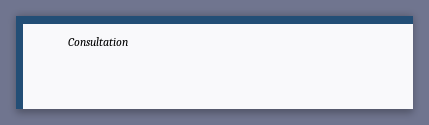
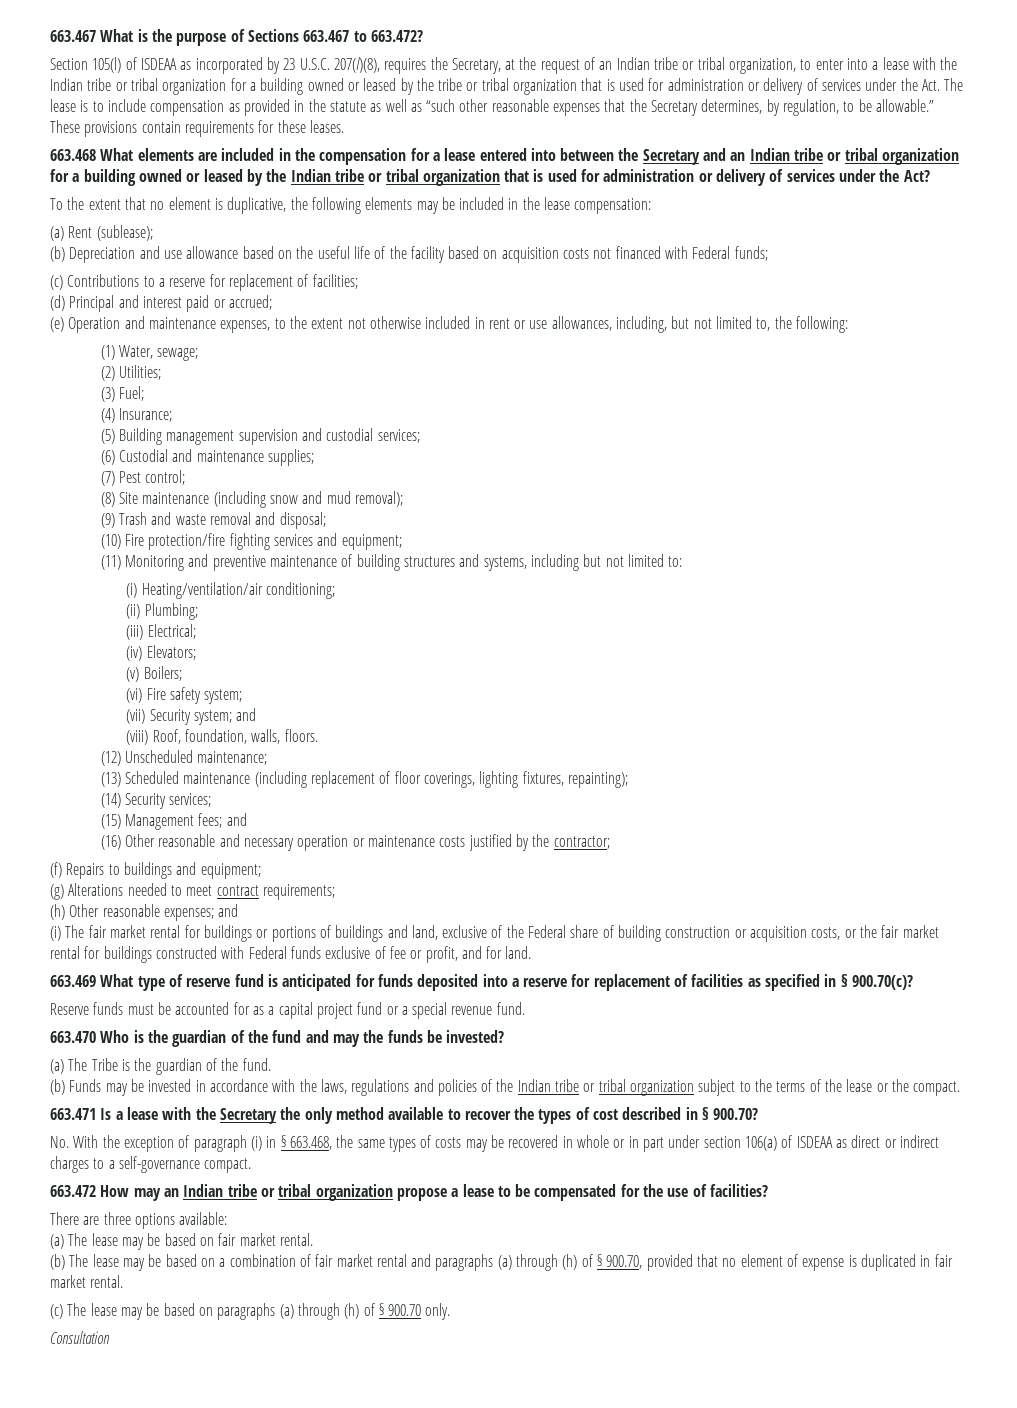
(68, 41) none -> [50,29,423,46] [50,57,958,74] [50,78,964,95] [50,99,935,116] [50,120,344,137] [50,148,960,165] [50,169,930,186] [50,197,652,214] [50,225,153,241] [50,246,768,263] [50,274,358,291] [50,295,272,312] [50,316,849,333] [100,345,199,361] [100,365,162,381] [100,386,145,402] [100,408,173,423] [100,428,420,445] [100,449,315,466] [100,470,186,486] [100,491,404,508] [100,512,326,529] [100,533,402,550] [100,554,683,571] [126,582,335,599] [126,603,198,620] [126,624,196,640] [126,645,196,661] [126,666,182,682] [126,687,243,704] [126,708,257,725] [126,729,318,745] [100,750,268,766] [100,771,629,788] [100,793,212,809] [100,813,247,830] [100,834,610,851] [50,862,261,879] [50,883,335,900] [50,904,239,921] [50,925,939,942] [50,946,532,963] [50,974,914,991] [50,1002,525,1019] [50,1030,505,1047] [50,1058,271,1075] [50,1079,961,1096] [50,1107,759,1124] [50,1135,939,1152] [50,1156,252,1173] [50,1184,769,1201] [50,1212,228,1229] [50,1233,313,1250] [50,1254,953,1271] [50,1275,124,1288] [50,1303,451,1320] 663.467 What is the purpose of Sections 663.467 to 663.472? // Section 105(l) of ISDEAA as incorporated by 23 U.S.C. 207(l)(8), requires the Secretary, at the request of an Indian tribe or tribal organization, to enter into a lease with the Indian tribe or tribal organization for a building owned or leased by the tribe or tribal organization that is used for administration or delivery of services under the Act. The lease is to include compensation as provided in the statute as well as “such other reasonable expenses that the Secretary determines, by regulation, to be allowable.” These provisions contain requirements for these leases. // 663.468 What elements are included in the compensation for a lease entered into between the Secretary and an Indian tribe or tribal organization for a building owned or leased by the Indian tribe or tribal organization that is used for administration or delivery of services under the Act? // To the extent that no element is duplicative, the following elements may be included in the lease compensation: // (a) Rent (sublease); // (b) Depreciation and use allowance based on the useful life of the facility based on acquisition costs not financed with Federal funds; // (c) Contributions to a reserve for replacement of facilities; // (d) Principal and interest paid or accrued; // (e) Operation and maintenance expenses, to the extent not otherwise included in rent or use allowances, including, but not limited to, the following: // (1) Water, sewage; // (2) Utilities; // (3) Fuel; // (4) Insurance; // (5) Building management supervision and custodial services; // (6) Custodial and maintenance supplies; // (7) Pest control; // (8) Site maintenance (including snow and mud removal); // (9) Trash and waste removal and disposal; // (10) Fire protection/fire fighting services and equipment; // (11) Monitoring and preventive maintenance of building structures and systems, including but not limited to: // (i) Heating/ventilation/air conditioning; // (ii) Plumbing; // (iii) Electrical; // (iv) Elevators; // (v) Boilers; // (vi) Fire safety system; // (vii) Security system; and // (viii) Roof, foundation, walls, floors. // (12) Unscheduled maintenance; // (13) Scheduled maintenance (including replacement of floor coverings, lighting fixtures, repainting); // (14) Security services; // (15) Management fees; and // (16) Other reasonable and necessary operation or maintenance costs justified by the contractor; // (f) Repairs to buildings and equipment; // (g) Alterations needed to meet contract requirements; // (h) Other reasonable expenses; and // (i) The fair market rental for buildings or portions of buildings and land, exclusive of the Federal share of building construction or acquisition costs, or the fair market rental for buildings constructed with Federal funds exclusive of fee or profit, and for land. // 663.469 What type of reserve fund is anticipated for funds deposited into a reserve for replacement of facilities as specified in § 900.70(c)? // Reserve funds must be accounted for as a capital project fund or a special revenue fund. // 663.470 Who is the guardian of the fund and may the funds be invested? // (a) The Tribe is the guardian of the fund. // (b) Funds may be invested in accordance with the laws, regulations and policies of the Indian tribe or tribal organization subject to the terms of the lease or the compact. // 663.471 Is a lease with the Secretary the only method available to recover the types of cost described in § 900.70? // No. With the exception of paragraph (i) in § 663.468, the same types of costs may be recovered in whole or in part under section 106(a) of ISDEAA as direct or indirect charges to a self-governance compact. // 663.472 How may an Indian tribe or tribal organization propose a lease to be compensated for the use of facilities? // There are three options available: // (a) The lease may be based on fair market rental. // (b) The lease may be based on a combination of fair market rental and paragraphs (a) through (h) of § 900.70, provided that no element of expense is duplicated in fair market rental. // (c) The lease may be based on paragraphs (a) through (h) of § 900.70 only. //

